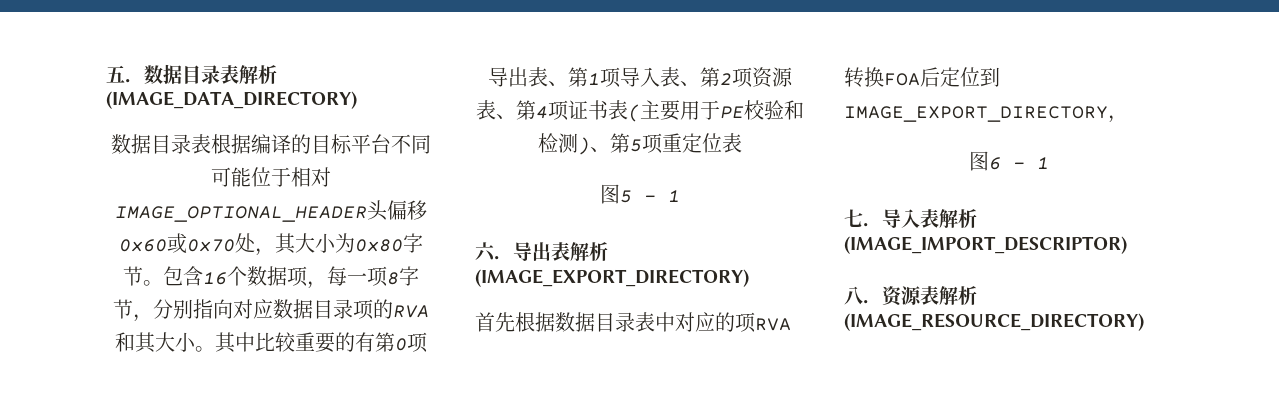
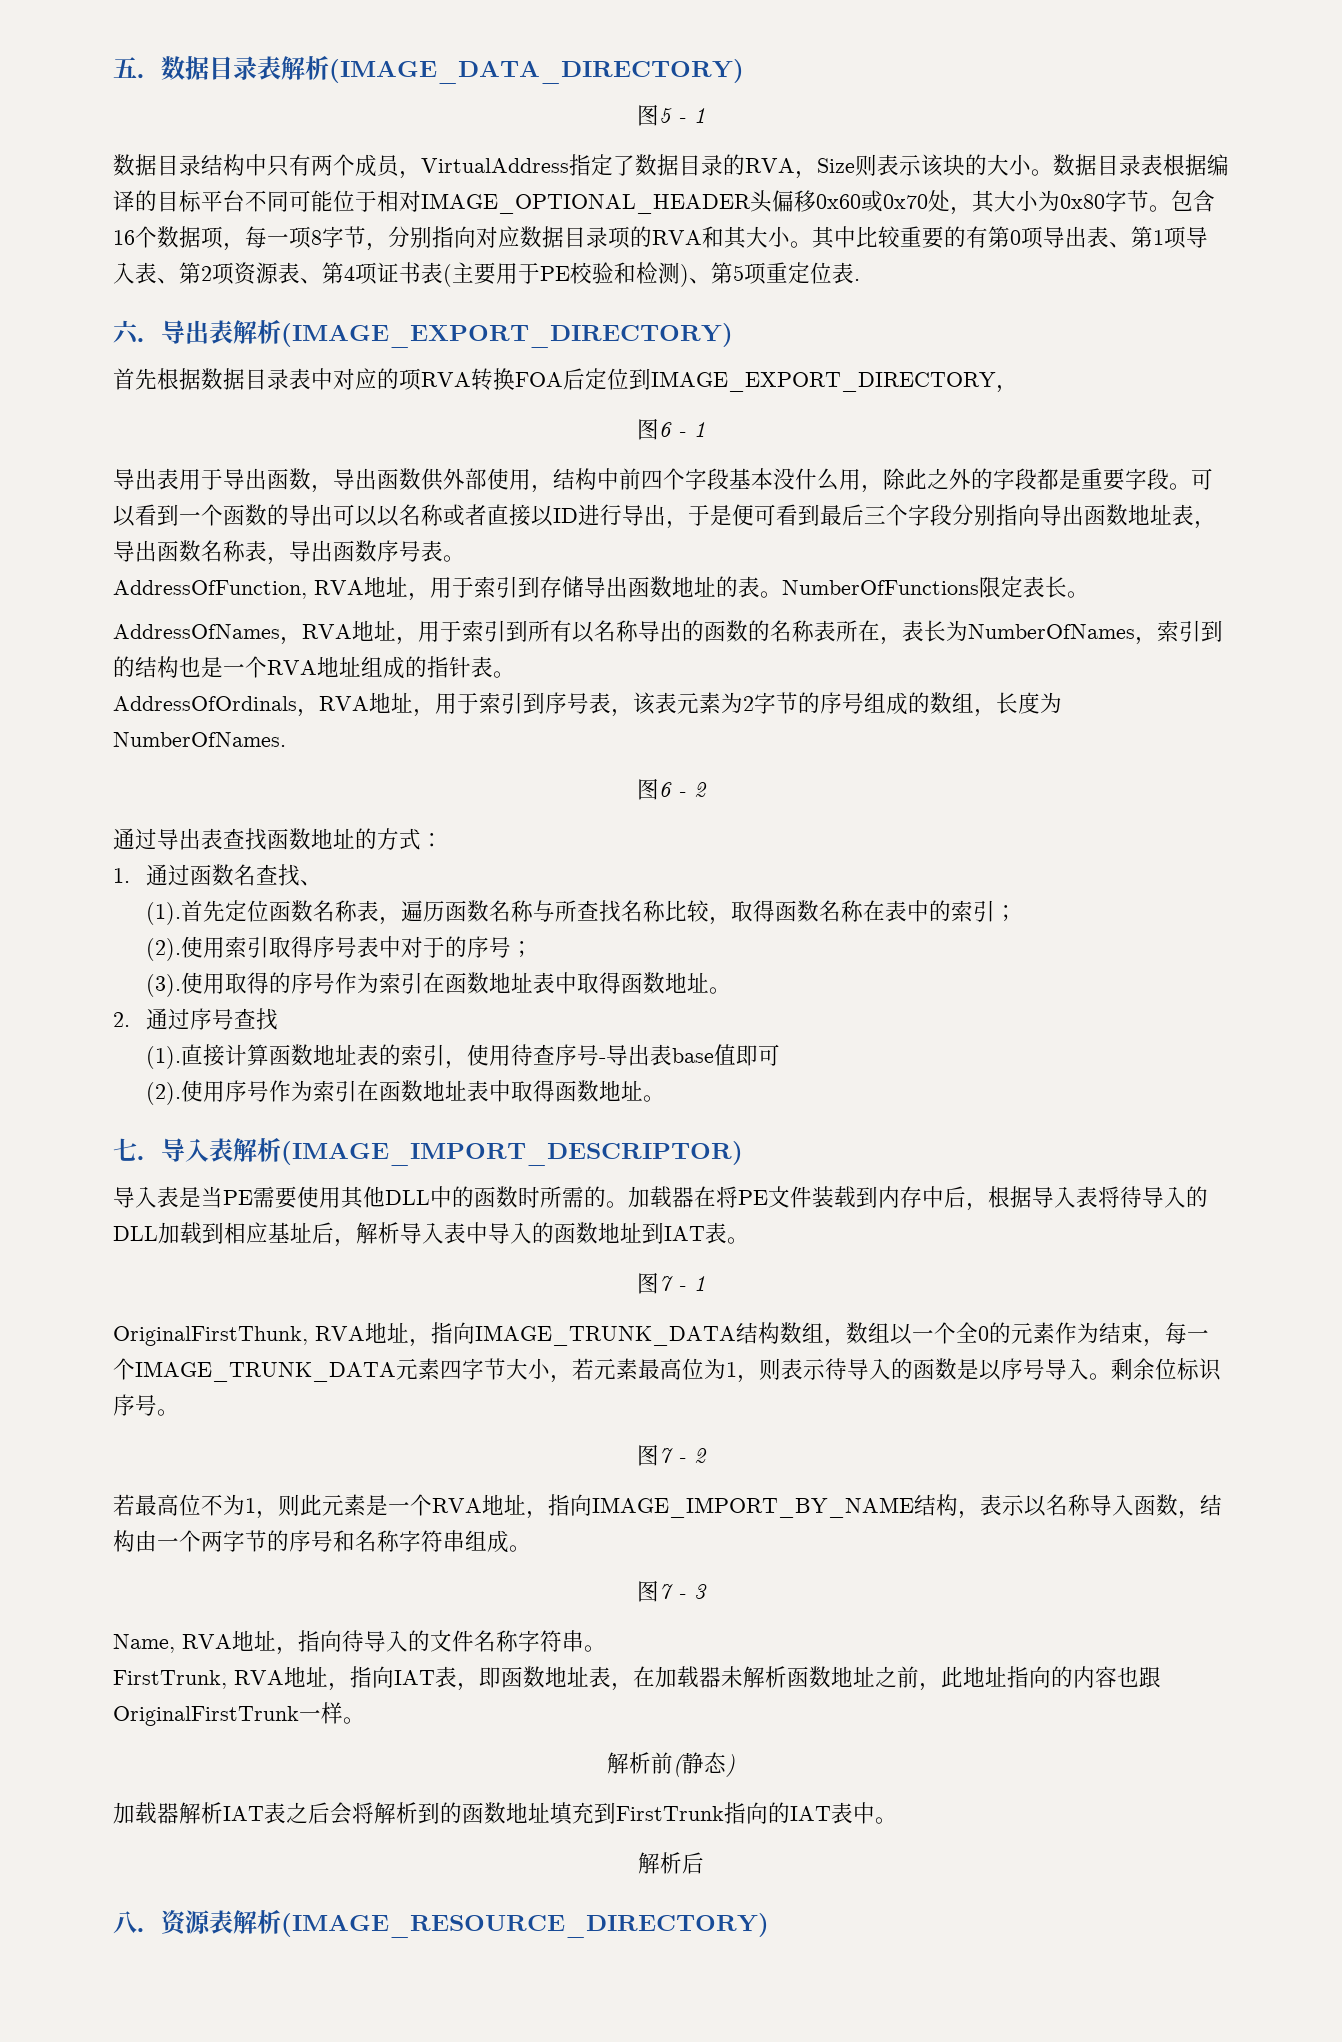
(357, 100) none -> [637,104,705,126] [113,154,1053,179] 图5 - 1 // 数据目录结构中只有两个成员，VirtualAddress指定了数据目录的RVA，Size则表示该块的大小。
[599,184,680,204] // 图5 - 1 -> [854,279,860,281] .
(1049, 163) none -> [113,468,1213,493] [113,504,1216,529] [113,540,465,565] [113,576,1089,601] [113,620,1223,645] [113,656,515,679] [113,692,1062,717] [113,732,286,747] [637,778,707,800] [113,828,443,850] [113,864,322,886] [145,900,1017,925] [145,936,533,961] [145,972,731,997] [113,1008,278,1030] [145,1044,780,1069] [145,1080,665,1105] // 导出表用于导出函数，导出函数供外部使用，结构中前四个字段基本没什么用，除此之外的字段都是重要字段。可以看到一个函数的导出可以以名称或者直接以ID进行导出，于是便可看到最后三个字段分别指向导出函数地址表，导出函数名称表，导出函数序号表。 // AddressOfFunction, RVA地址，用于索引到存储导出函数地址的表。NumberOfFunctions限定表长。 // AddressOfNames，RVA地址，用于索引到所有以名称导出的函数的名称表所在，表长为NumberOfNames，索引到的结构也是一个RVA地址组成的指针表。 // AddressOfOrdinals，RVA地址，用于索引到序号表，该表元素为2字节的序号组成的数组，长度为NumberOfNames. // 图6 - 2 // 通过导出表查找函数地址的方式： // 1.通过函数名查找、 // (1).首先定位函数名称表，遍历函数名称与所查找名称比较，取得函数名称在表中的索引； // (2).使用索引取得序号表中对于的序号； // (3).使用取得的序号作为索引在函数地址表中取得函数地址。 // 2.通过序号查找 // (1).直接计算函数地址表的索引，使用待查序号-导出表base值即可 // (2).使用序号作为索引在函数地址表中取得函数地址。
(1127, 245) none -> [113,1186,1208,1211] [113,1222,749,1247] [637,1272,705,1294] [113,1322,1209,1347] [113,1358,1221,1383] [113,1394,179,1416] [637,1444,707,1466] [113,1494,1222,1519] [113,1530,531,1553] [637,1580,707,1602] [113,1630,606,1655] [113,1666,1161,1691] [113,1702,365,1726] [607,1752,735,1777] [113,1802,897,1825] [638,1852,704,1874] // 导入表是当PE需要使用其他DLL中的函数时所需的。加载器在将PE文件装载到内存中后，根据导入表将待导入的DLL加载到相应基址后，解析导入表中导入的函数地址到IAT表。 // 图7 - 1 // OriginalFirstThunk, RVA地址，指向IMAGE_TRUNK_DATA结构数组，数组以一个全0的元素作为结束，每一个IMAGE_TRUNK_DATA元素四字节大小，若元素最高位为1，则表示待导入的函数是以序号导入。剩余位标识序号。 // 图7 - 2 // 若最高位不为1，则此元素是一个RVA地址，指向IMAGE_IMPORT_BY_NAME结构，表示以名称导入函数，结构由一个两字节的序号和名称字符串组成。 // 图7 - 3 // Name, RVA地址，指向待导入的文件名称字符串。 // FirstTrunk, RVA地址，指向IAT表，即函数地址表，在加载器未解析函数地址之前，此地址指向的内容也跟OriginalFirstTrunk一样。 // 解析前(静态) // 加载器解析IAT表之后会将解析到的函数地址填充到FirstTrunk指向的IAT表中。 // 解析后

